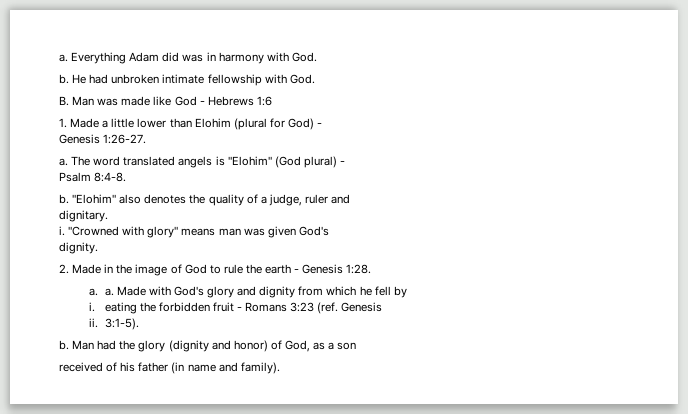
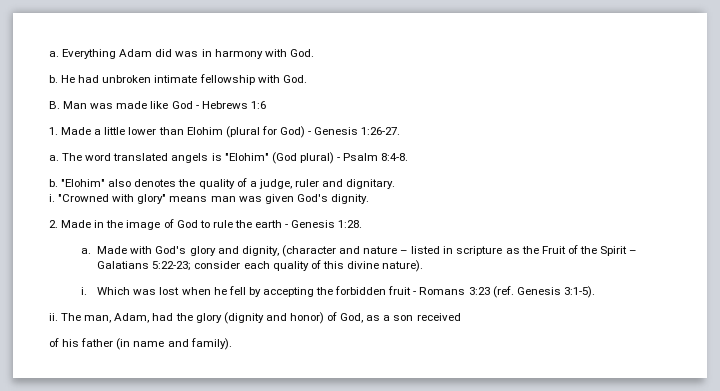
(323, 125) // -> (312, 133) none
(345, 163) // -> (340, 159) none
(351, 199) // -> (344, 183) none
(329, 231) // -> (328, 198) none
[104,288,114,296] a. -> (92, 251) none
[259,286,357,298] dignity from which -> [241,245,638,257] [97,260,424,272] [81,287,211,295] dignity, (character and nature – listed in scripture as the Fruit of the Spirit – Galatians 5:22-23; consider each quality of this divine nature). // i. Which was lost when
[89,302,137,314] // i. eating -> [262,287,314,297] accepting
[89,318,99,328] // ii. -> (561, 291) none
[59,340,95,350] b. Man -> [49,313,150,323] ii. The man, Adam,
[59,362,103,372] // received -> [416,313,461,321] received //

